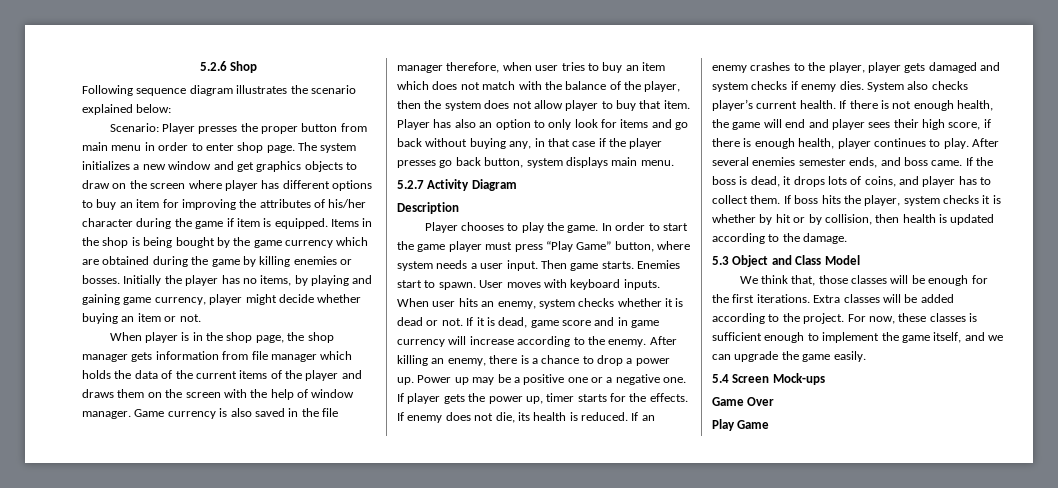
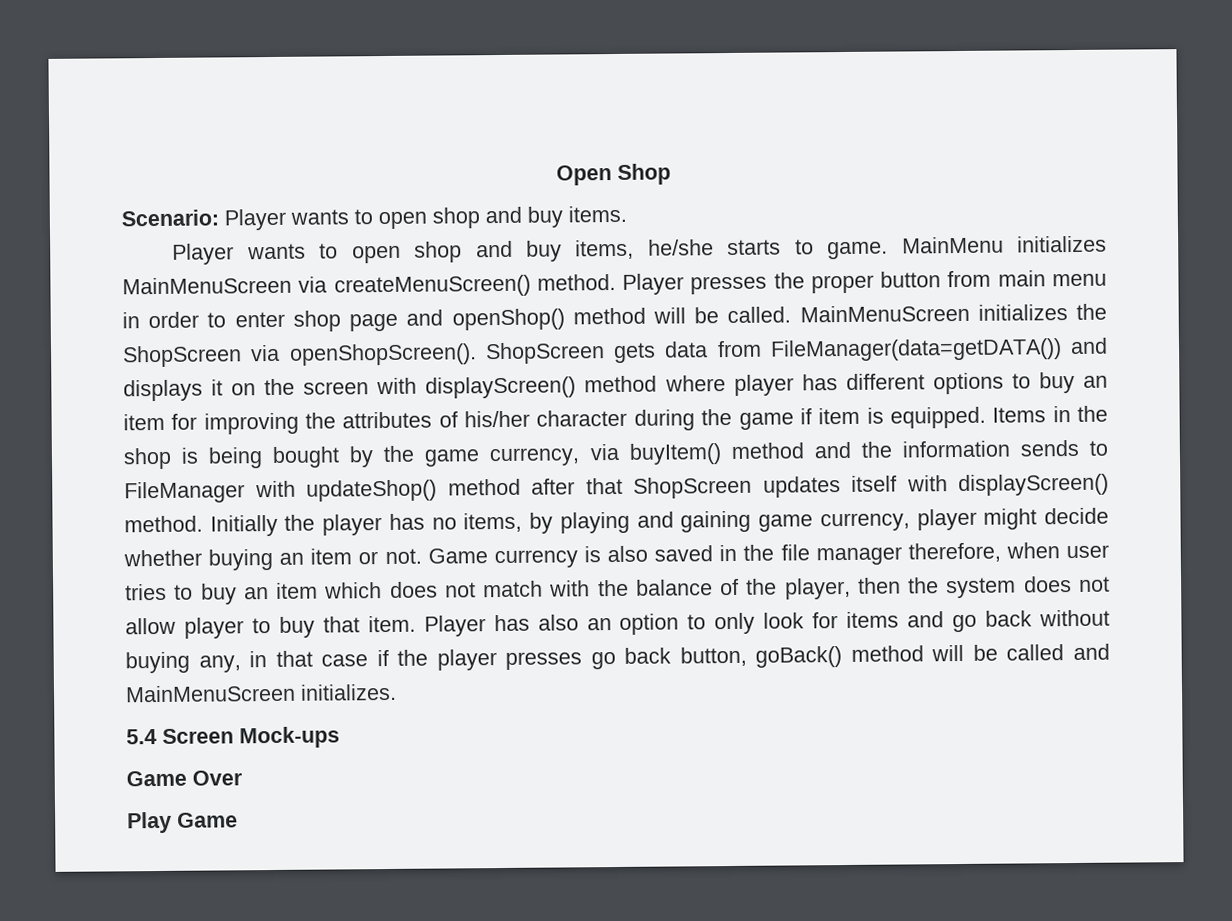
[199,61,227,71] 5.2.6 -> [556,165,612,186] Open
[82,85,356,96] [82,104,172,115] [109,123,159,132] Following sequence diagram illustrates the scenario explained below: // Scenario: -> [121,205,627,231] [172,235,1107,265] [122,273,616,298] Scenario: Player wants to open shop and buy items. // Player wants to open shop and buy items, he/she starts to game. MainMenu initializes MainMenuScreen via createMenuScreen() method.
[266,142,357,153] [82,161,357,172] [82,180,186,189] page. The system initializes a new window and get graphics objects to draw on the screen -> [349,303,1107,332] [122,337,1108,368] [123,375,658,402] page and openShop() method will be called. MainMenuScreen initializes the ShopScreen via openShopScreen(). ShopScreen gets data from FileManager(data=getDATA()) and displays it on the screen with displayScreen() method
[285,237,369,248] [82,256,352,267] [82,275,120,284] currency which are obtained during the game by killing enemies or bosses. -> [489,439,1109,467] [124,473,1109,504] [124,515,203,533] currency, via buyItem() method and the information sends to FileManager with updateShop() method after that ShopScreen updates itself with displayScreen() method.
[109,332,334,343] [82,351,353,362] [82,370,362,381] [82,389,355,400] [82,411,131,419] // When player is in the shop page, the shop manager gets information from file manager which holds the data of the current items of the player and draws them on the screen with the help of window manager. -> (422, 556) none
[526,157,674,168] [397,179,517,191] [397,202,459,214] [424,222,688,233] [397,241,690,252] [397,260,680,271] [397,279,660,290] [397,298,684,309] [397,317,660,328] [397,336,677,347] [397,355,670,366] [397,374,687,385] [397,393,688,404] [397,412,655,423] [712,62,1000,73] [712,81,968,92] [712,99,993,111] [712,119,991,130] [712,138,999,149] [712,157,993,168] [712,176,992,187] [712,195,1001,206] [712,214,995,225] [712,233,848,244] [712,255,860,267] [739,275,988,286] [712,294,954,303] [712,313,977,324] [712,332,1003,343] [712,351,866,362] system displays main menu. // 5.2.7 Activity Diagram // Description // Player chooses to play the game. In order to start the game player must press “Play Game” button, where system needs a user input. Then game starts. Enemies start to spawn. User moves with keyboard inputs. When user hits an enemy, system checks whether it is dead or not. If it is dead, game score and in game currency will increase according to the enemy. After killing an enemy, there is a chance to drop a power up. Power up may be a positive one or a negative one. If player gets the power up, timer starts for the effects. If enemy does not die, its health is reduced. If an enemy crashes to the player, player gets damaged and system checks if enemy dies. System also checks player’s current health. If there is not enough health, the game will end and player sees their high score, if there is enough health, player continues to play. After several enemies semester ends, and boss came. If the boss is dead, it drops lots of coins, and player has to collect them. If boss hits the player, system checks it is whether by hit or by collision, then health is updated according to the damage. // 5.3 Object and Class Model // We think that, those classes will be enough for the first iterations. Extra classes will be added according to the project. For now, these classes is sufficient enough to implement the game itself, and we can upgrade the game easily. -> [755,643,1110,668] [125,683,397,703] goBack() method will be called and MainMenuScreen initializes.

